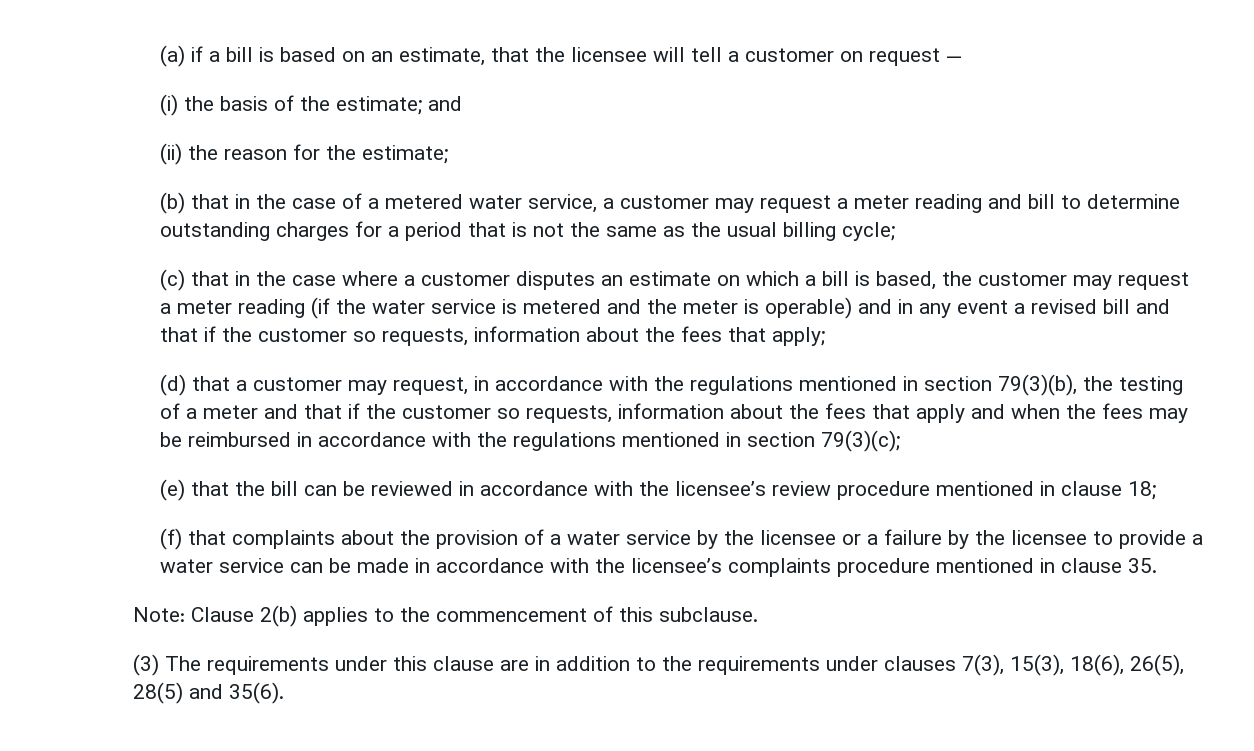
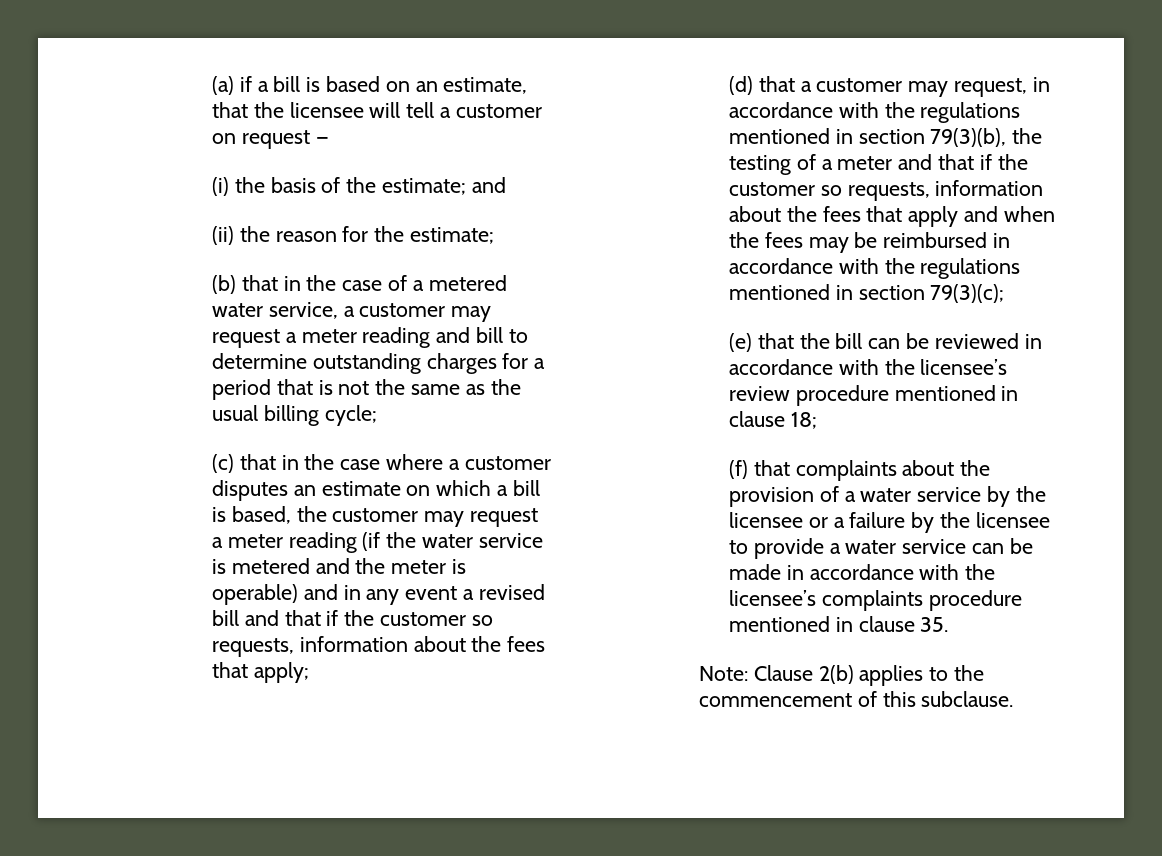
[133,654,1185,676] [133,682,285,704] // (3) The requirements under this clause are in addition to the requirements under clauses 7(3), 15(3), 18(6), 26(5), 28(5) and 35(6). -> (1014, 699) none

